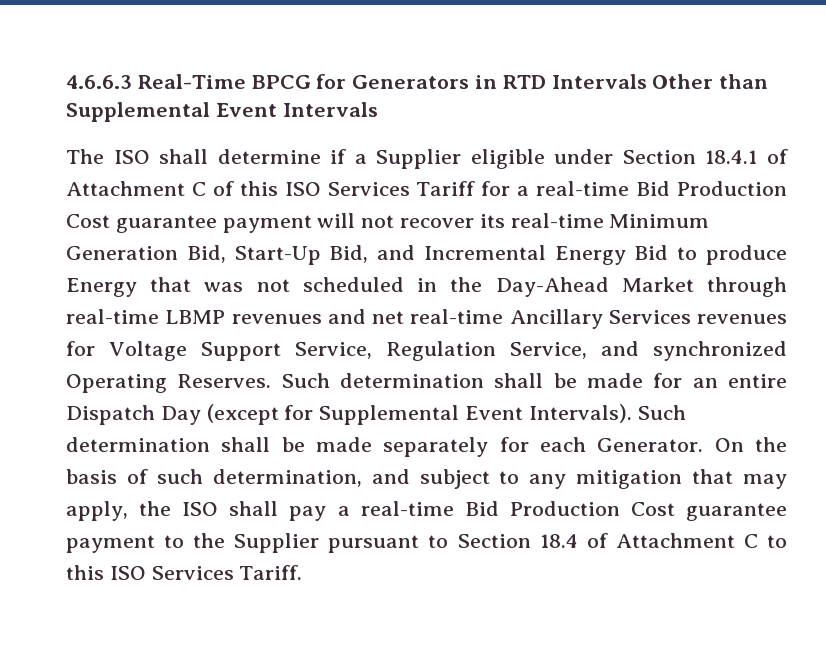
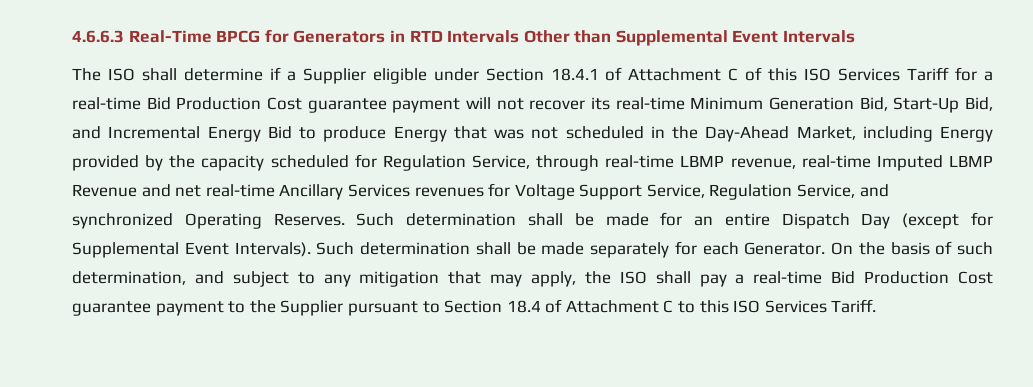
[621,277,787,297] [66,309,322,324] Market through real-time LBMP revenues -> [796,126,993,142] [72,154,993,171] [72,184,137,197] Market, including Energy provided by the capacity scheduled for Regulation Service, through real-time LBMP revenue, real-time Imputed LBMP Revenue

